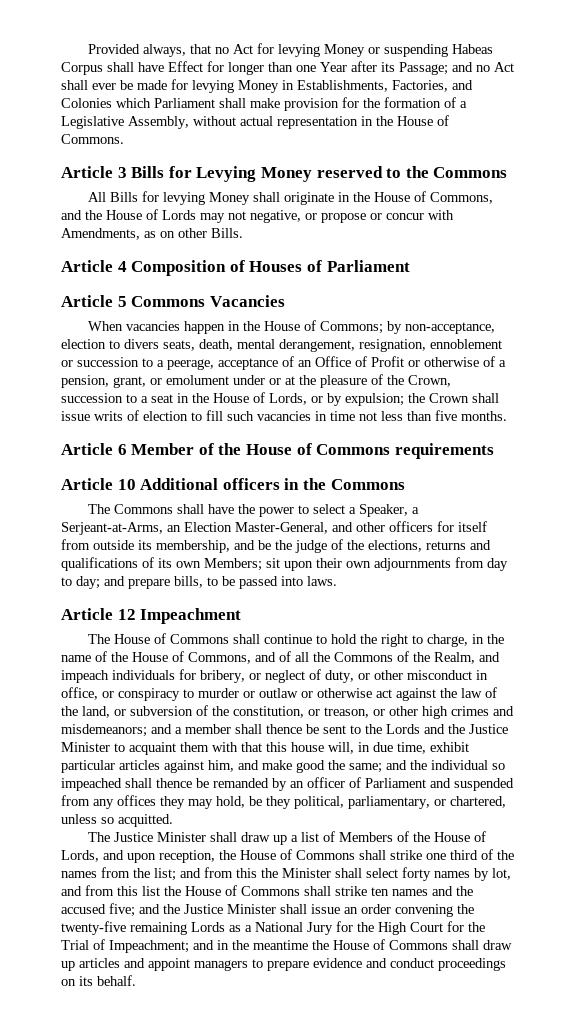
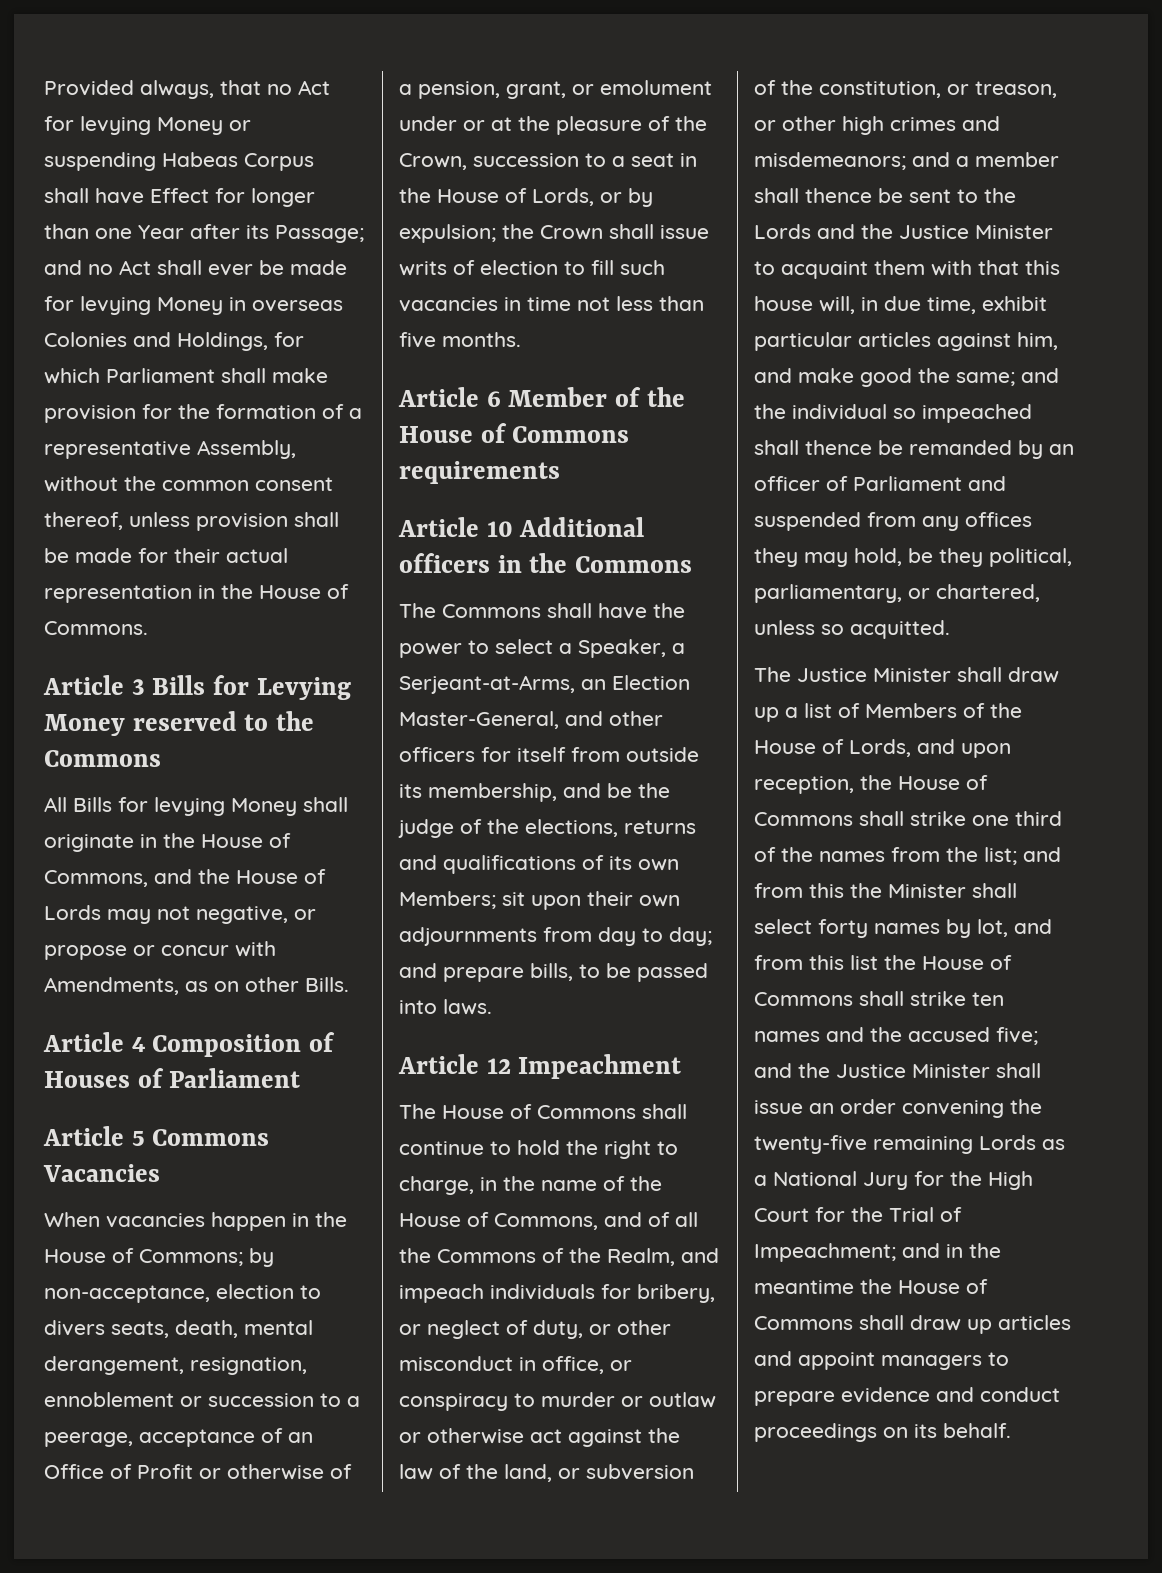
[297,80,473,92] [61,98,112,108] Establishments, Factories, and Colonies -> [252,300,343,312] [44,332,304,351] overseas Colonies and Holdings, for
[61,116,124,129] Legislative -> [44,441,191,459] representative
(236, 121) none -> [124,476,333,491] [44,512,339,531] [44,548,220,563] the common consent thereof, unless provision shall be made for their

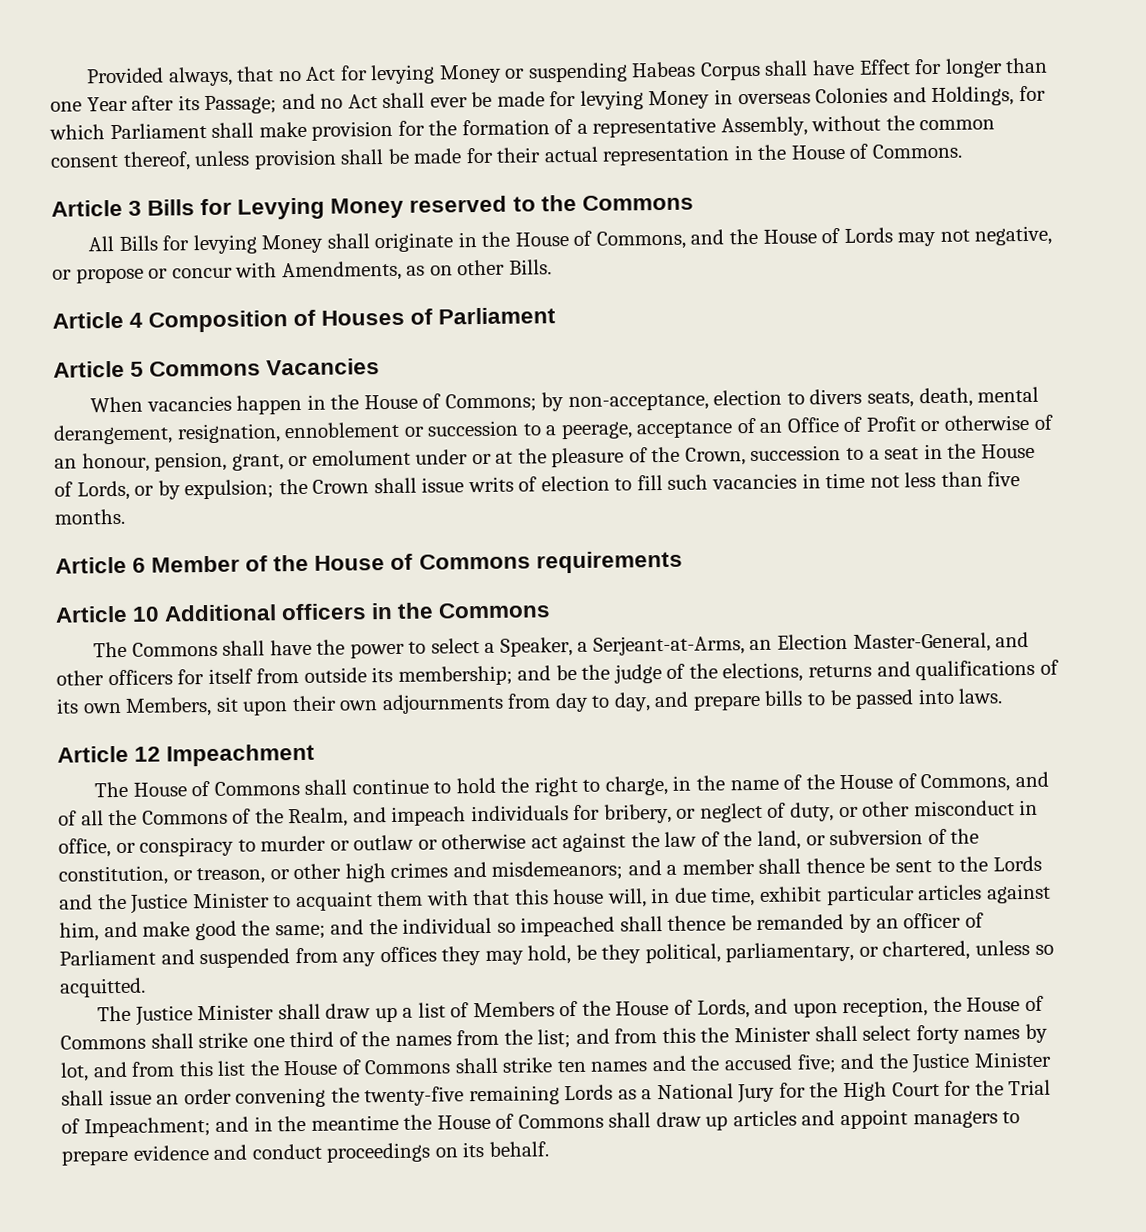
[399,84,412,95] a -> [54,452,150,473] an honour,
[428,783,557,802] membership, -> [397,665,513,686] membership;
[399,891,496,909] Members; -> [125,696,213,717] Members,
[669,927,712,946] day; -> [613,692,651,712] day,
[530,963,573,981] bills, -> [764,690,803,706] bills

